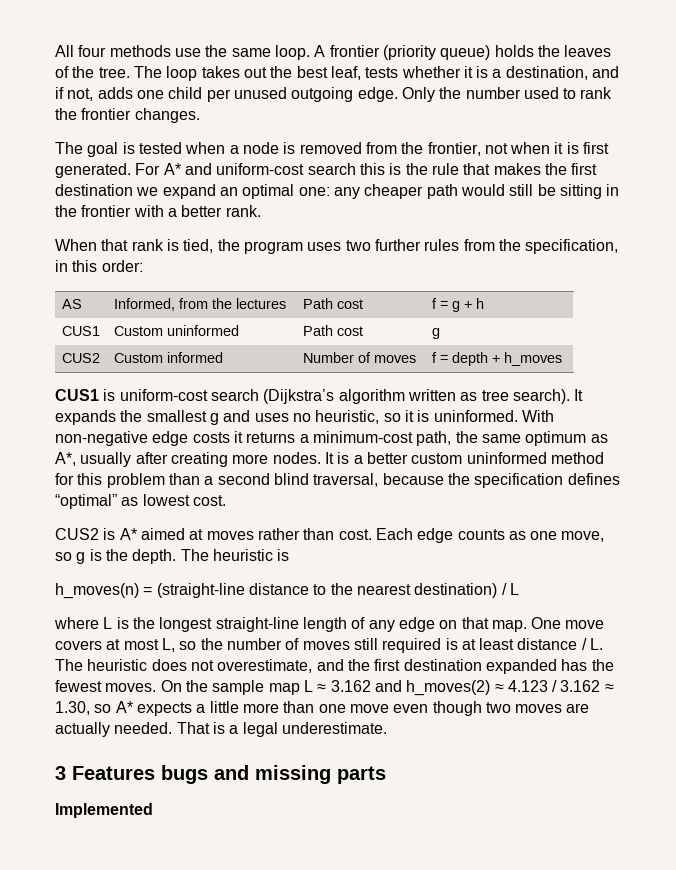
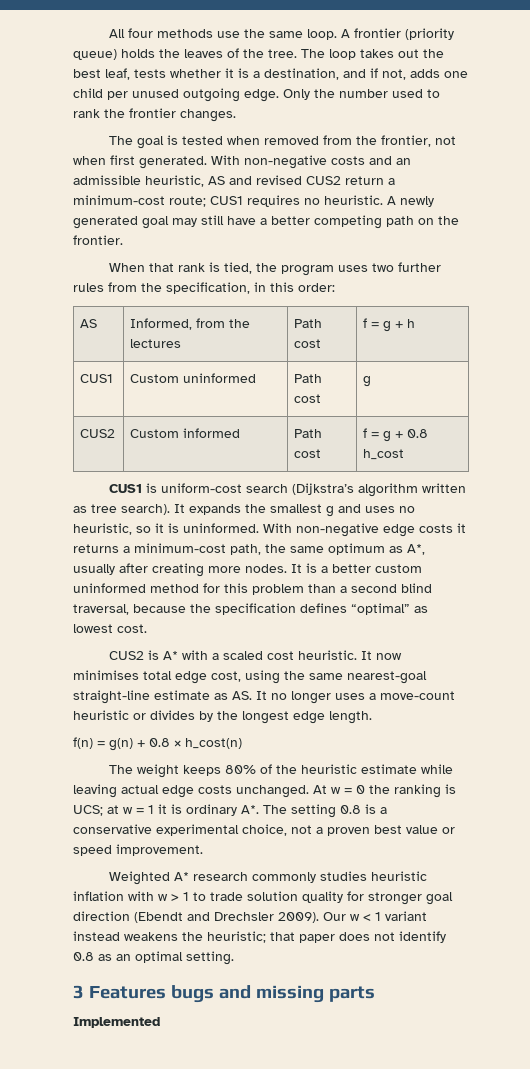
[229,142,296,154] a node is -> (260, 140) none
[554,142,610,154] [55,163,598,178] [55,184,620,199] [55,205,261,217] it is first generated. For A* and uniform-cost search this is the rule that makes the first destination we expand an optimal one: any cheaper path would still be sitting in the frontier with a better rank. -> [110,155,411,169] [73,175,395,187] [73,195,434,207] [73,215,459,229] [73,235,123,245] first generated. With non-negative costs and an admissible heuristic, AS and revised CUS2 return a minimum-cost route; CUS1 requires no heuristic. A newly generated goal may still have a better competing path on the frontier.
[302,352,416,363] [431,352,562,366] Number of moves | f = depth + h_moves -> [294,429,323,438] [294,449,322,458] [363,428,429,442] [363,449,405,460] Path cost | f = g + 0.8 h_cost
[140,528,605,543] [55,549,290,564] [55,583,519,599] [54,617,605,632] [55,638,604,653] [55,659,614,674] [55,680,614,696] [55,701,590,716] [55,722,387,737] aimed at moves rather than cost. Each edge counts as one move, so g is the depth. The heuristic is // h_moves(n) = (straight-line distance to the nearest destination) / L // where L is the longest straight-line length of any edge on that map. One move covers at most L, so the number of moves still required is at least distance / L. The heuristic does not overestimate, and the first destination expanded has the fewest moves. On the sample map L ≈ 3.162 and h_moves(2) ≈ 4.123 / 3.162 ≈ 1.30, so A* expects a little more than one move even though two moves are actually needed. That is a legal underestimate. -> [181,650,402,660] [73,670,427,684] [73,690,455,704] [73,710,372,724] [73,737,242,751] [108,764,453,778] [73,784,456,798] [73,804,387,818] [73,824,455,836] [73,844,203,856] [108,871,427,885] [73,891,453,905] [73,911,427,923] [73,931,446,943] [73,951,234,965] with a scaled cost heuristic. It now minimises total edge cost, using the same nearest-goal straight-line estimate as AS. It no longer uses a move-count heuristic or divides by the longest edge length. // f(n) = g(n) + 0.8 × h_cost(n) // The weight keeps 80% of the heuristic estimate while leaving actual edge costs unchanged. At w = 0 the ranking is UCS; at w = 1 it is ordinary A*. The setting 0.8 is a conservative experimental choice, not a proven best value or speed improvement. // Weighted A* research commonly studies heuristic inflation with w > 1 to trade solution quality for stronger goal direction (Ebendt and Drechsler 2009). Our w < 1 variant instead weakens the heuristic; that paper does not identify 0.8 as an optimal setting.

